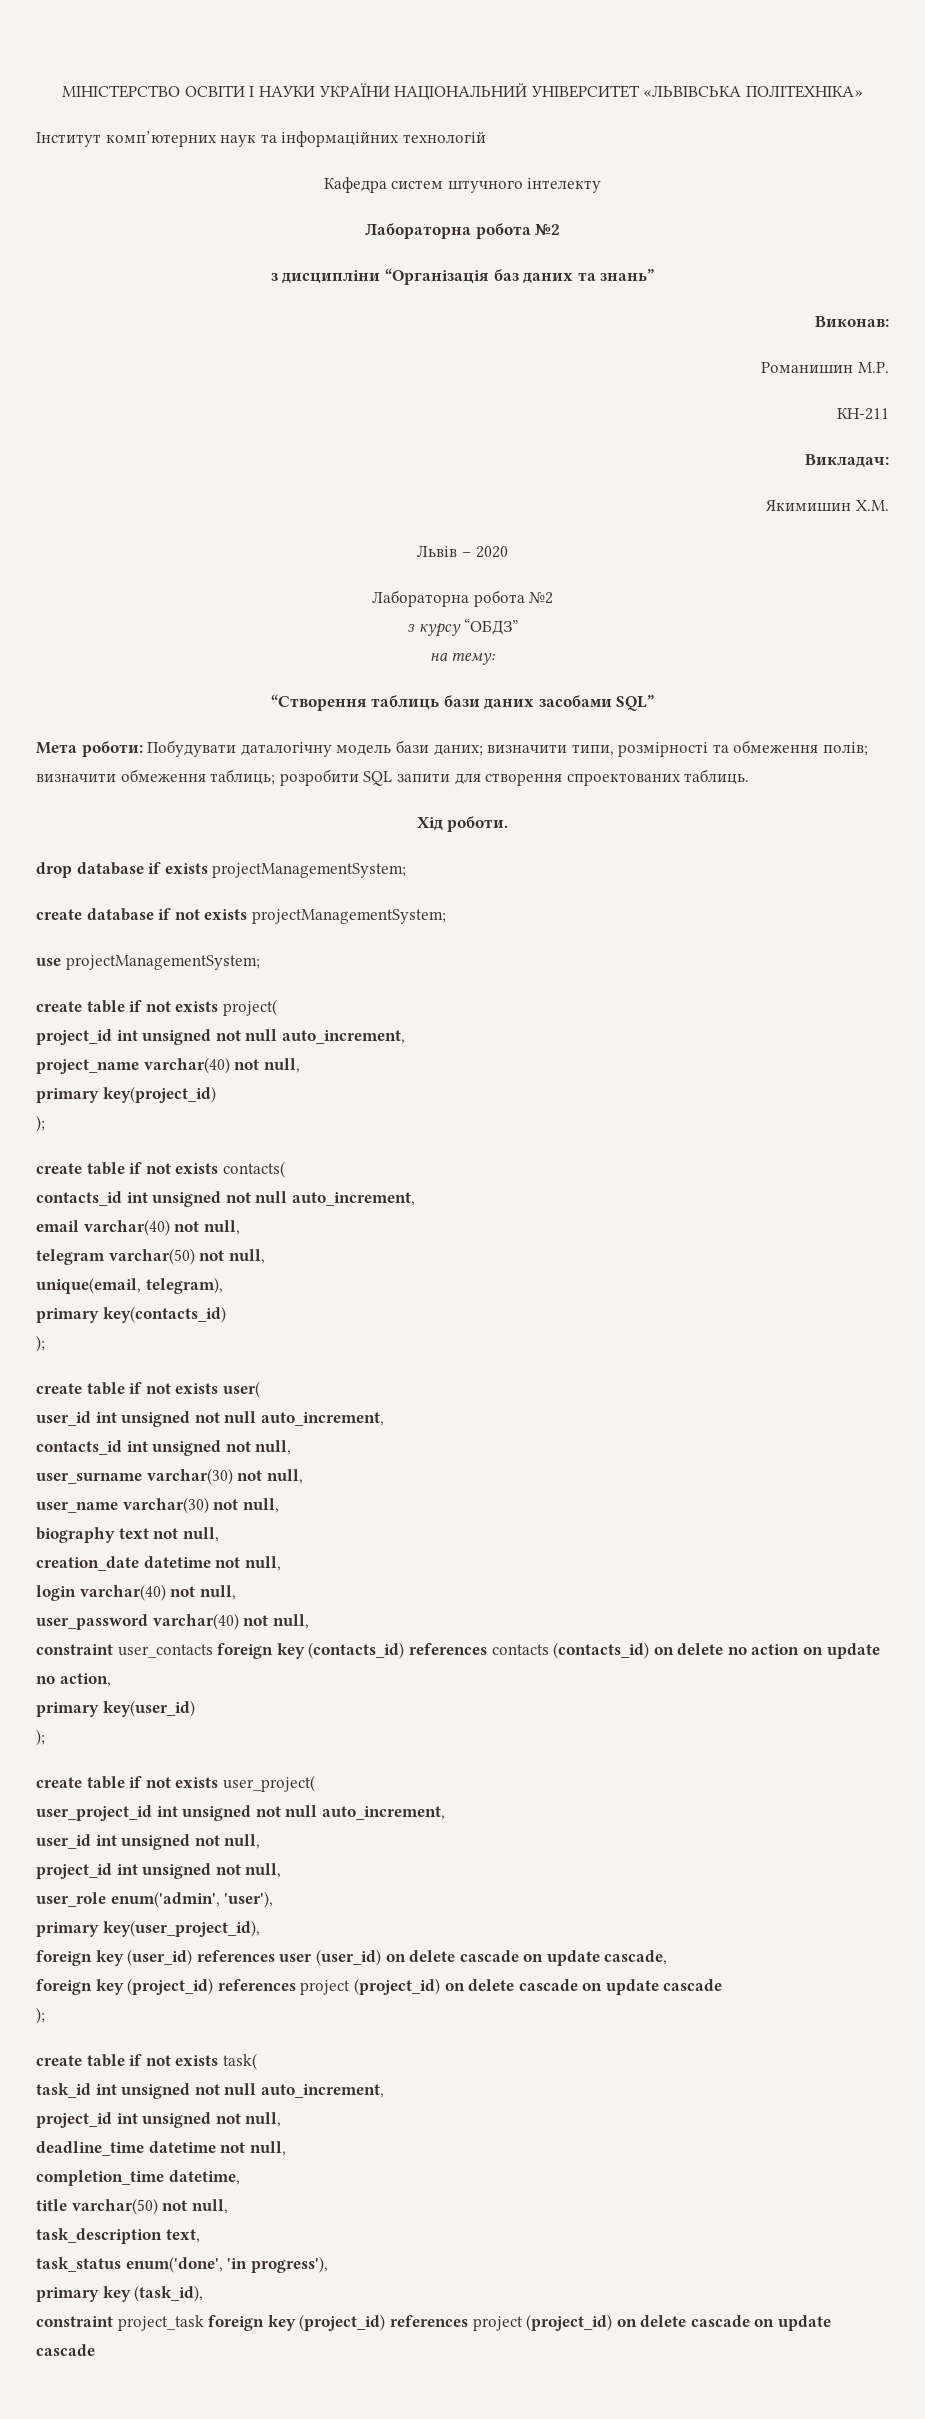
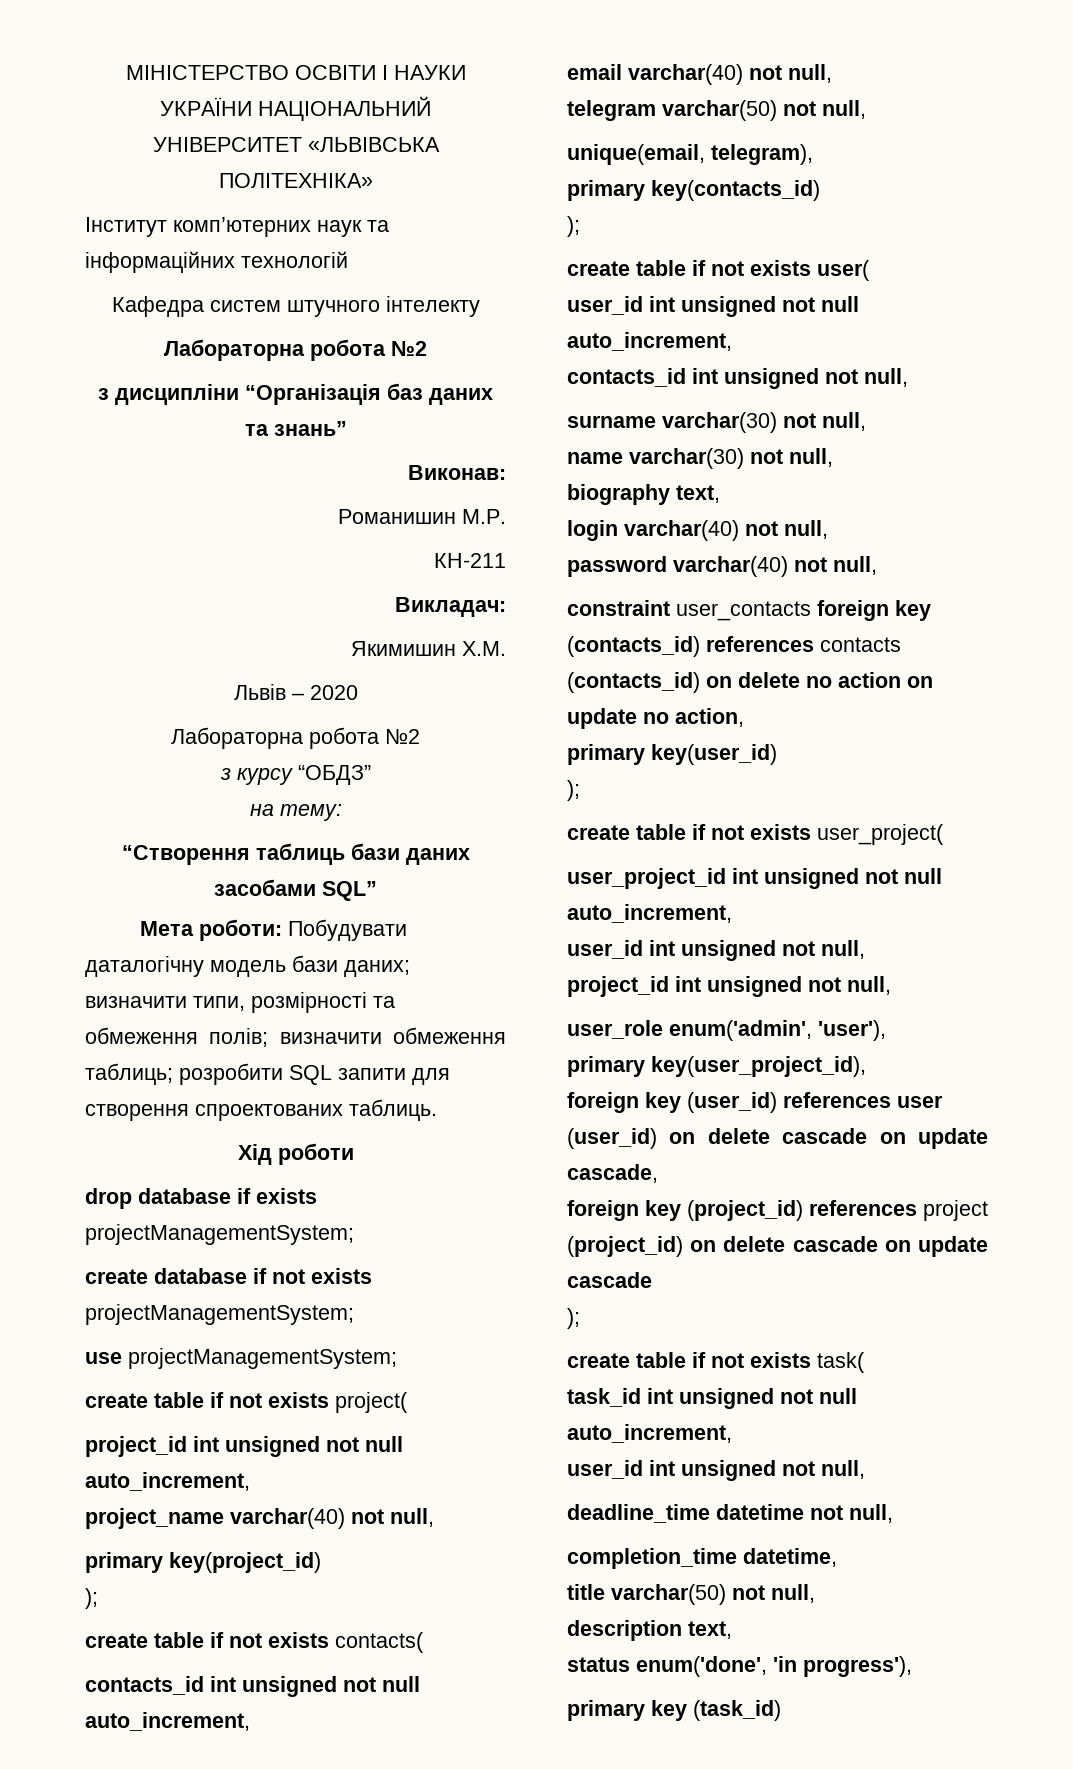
[447,816,509,832] роботи. -> [277,1143,354,1165] роботи
[36,1468,303,1485] [36,1502,118,1513] user_surname varchar(30) not null, // user_name -> [567,412,866,433] [567,452,623,464] surname varchar(30) not null, // name
[118,1527,219,1542] [36,1556,281,1571] text not null, // creation_date datetime not null, -> [676,485,720,503] text,
[36,1614,148,1630] user_password -> [567,556,667,577] password
[36,2112,112,2128] project_id -> [567,1460,643,1479] user_id
[36,2228,200,2244] [36,2257,121,2272] task_description text, // task_status -> [567,1620,732,1641] [567,1657,630,1672] description text, // status
[134,2285,204,2302] [36,2314,832,2331] [36,2344,95,2356] (task_id), // constraint project_task foreign key (project_id) references project (project_id) on delete cascade on update cascade -> [693,1700,781,1721] (task_id)

